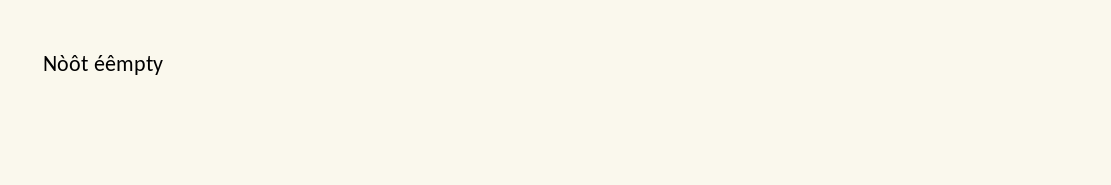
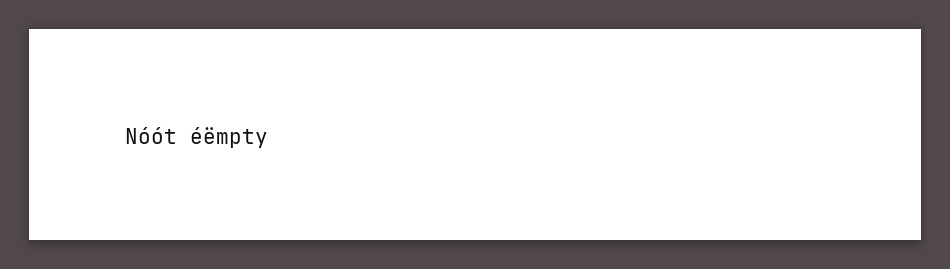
[43,55,163,75] Nòôt éêmpty -> [125,127,268,148] Nóót éëmpty

